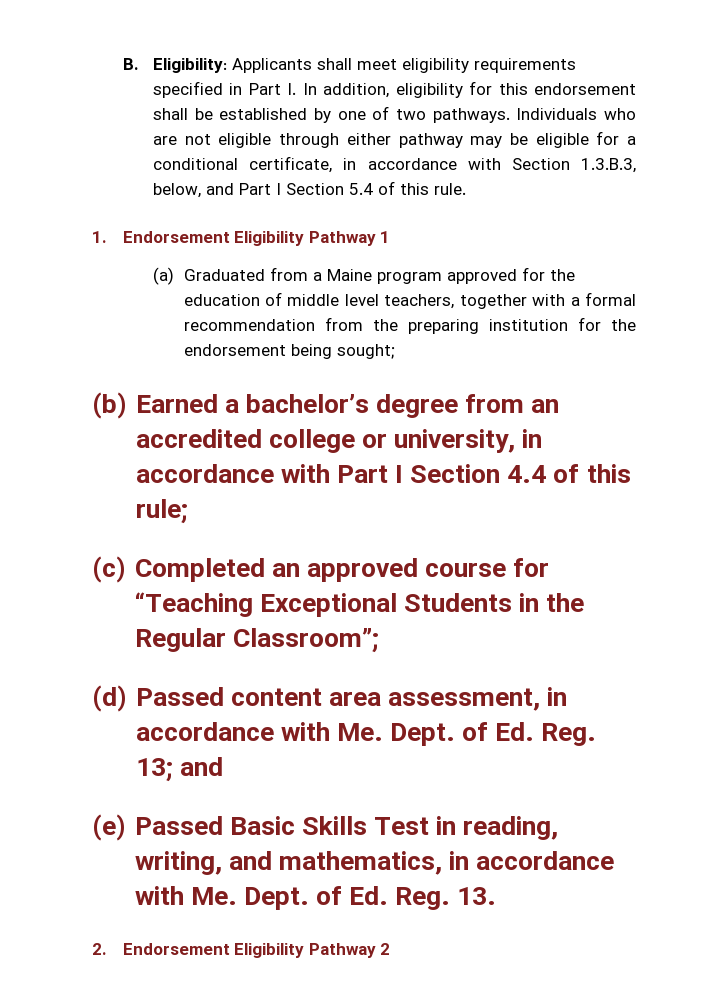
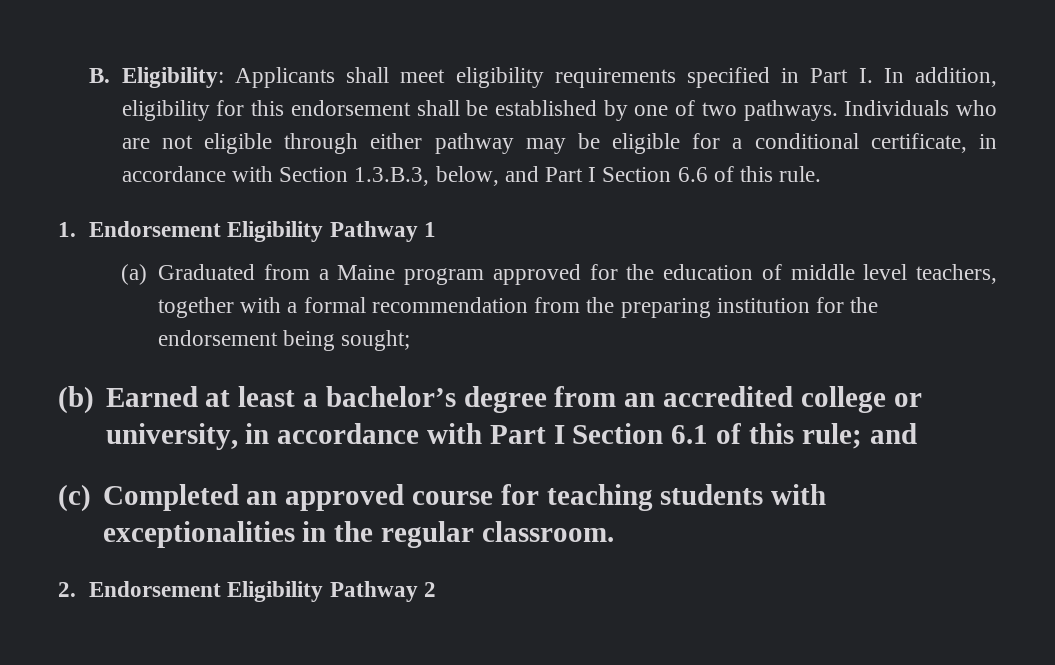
[349,183,374,195] 5.4 -> [677,167,708,182] 6.6
(218, 403) none -> [205,386,296,407] at least
[507,465,547,483] 4.4 -> [671,425,709,444] 6.1
(188, 511) none -> [869,423,917,444] and
[134,592,585,617] [134,628,379,653] [92,685,568,712] [135,722,597,746] [135,757,223,782] [92,814,559,841] [134,851,615,875] [134,886,497,910] “Teaching Exceptional Students in the Regular Classroom”; // (d) Passed content area assessment, in accordance with Me. Dept. of Ed. Reg. 13; and // (e) Passed Basic Skills Test in reading, writing, and mathematics, in accordance with Me. Dept. of Ed. Reg. 13. -> [546,484,827,511] [102,521,614,548] teaching students with exceptionalities in the regular classroom.

